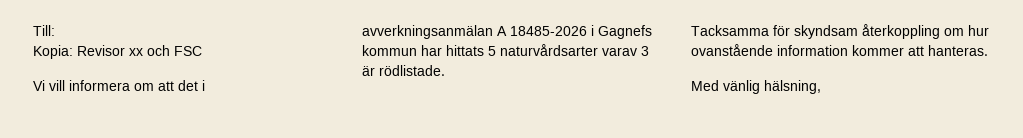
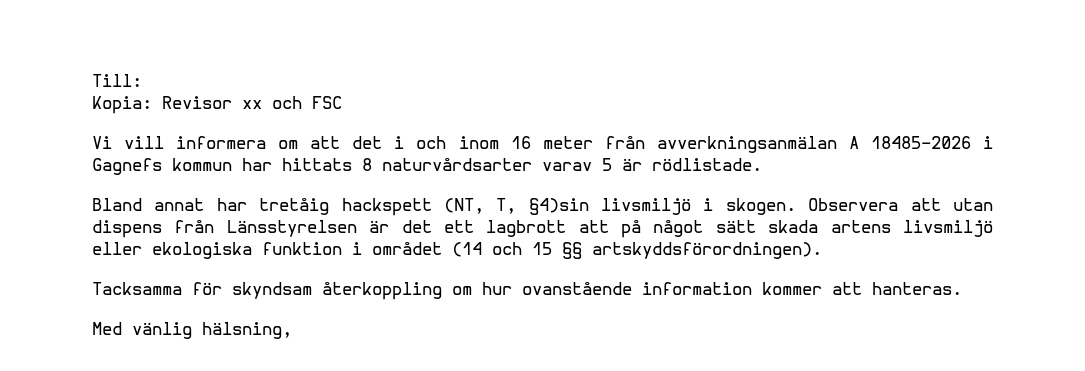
(205, 85) none -> [416,136,645,149] och inom 16 meter från
[488,46,496,56] 5 -> [362,158,372,171] 8
[641,46,649,56] 3 -> [602,158,612,171] 5
(445, 70) none -> [92,198,993,216] [92,220,993,238] [92,242,822,259] // Bland annat har tretåig hackspett (NT, T, §4)sin livsmiljö i skogen. Observera att utan dispens från Länsstyrelsen är det ett lagbrott att på något sätt skada artens livsmiljö eller ekologiska funktion i området (14 och 15 §§ artskyddsförordningen).

